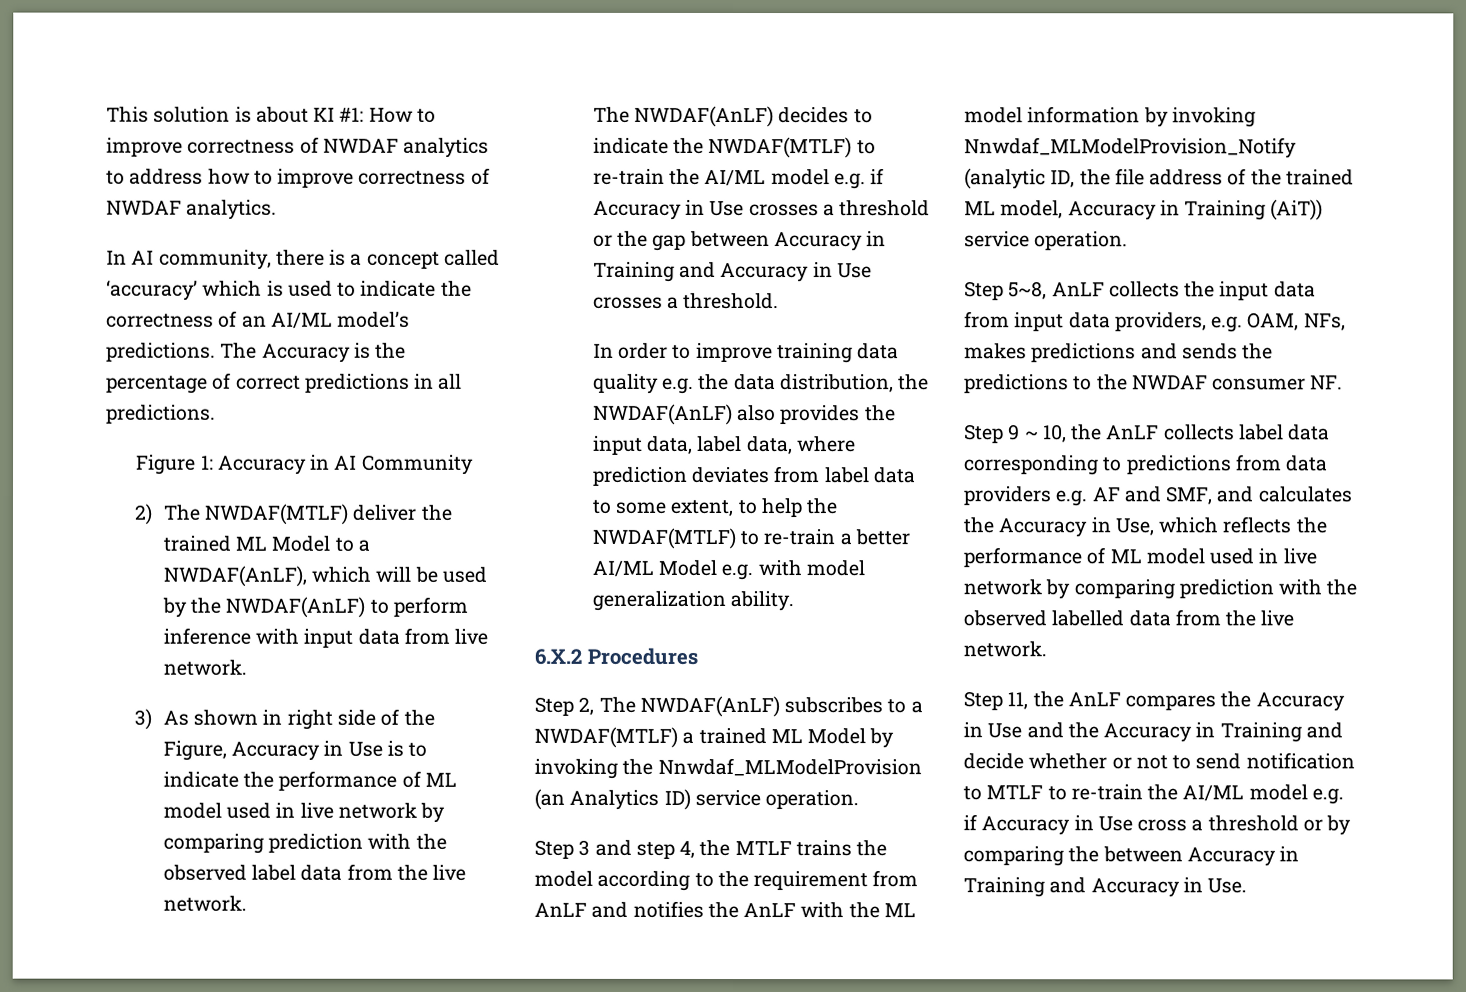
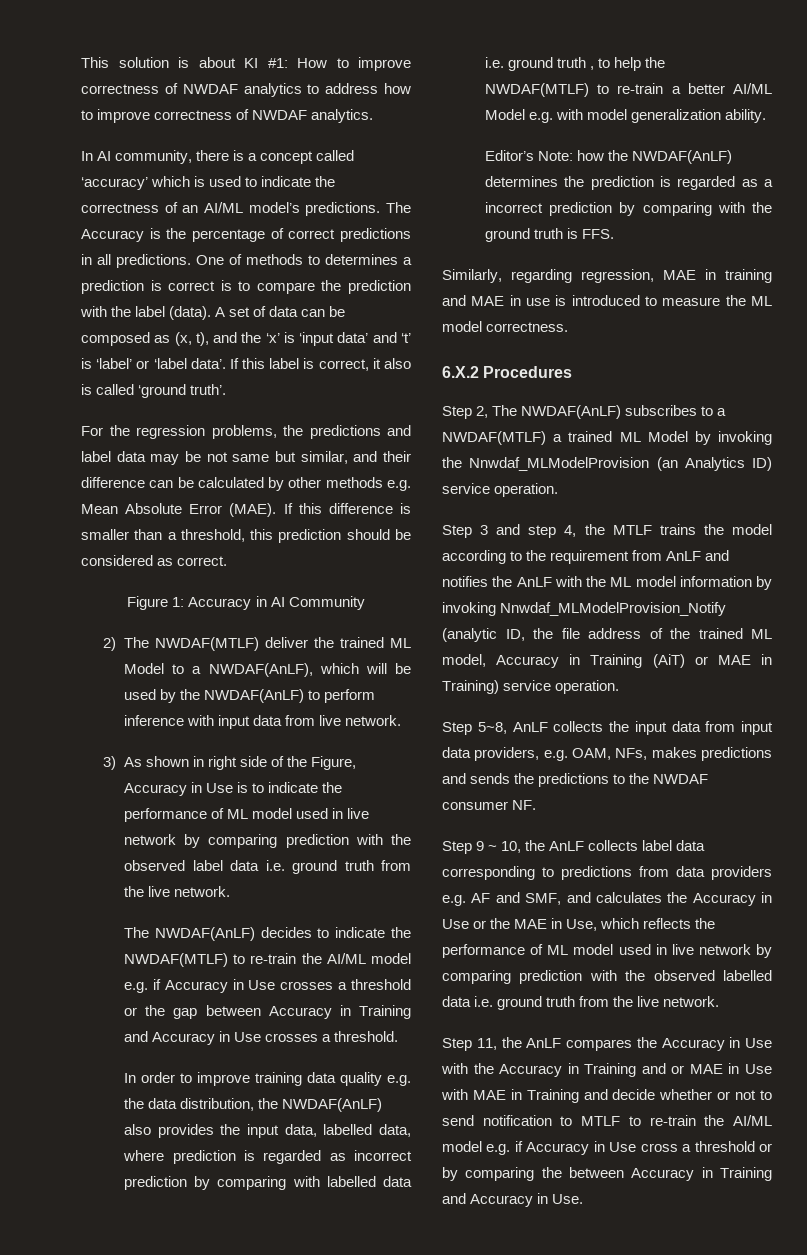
(216, 414) none -> [196,254,412,265] [81,280,411,294] [80,306,346,320] [81,332,411,346] [81,358,412,371] [81,384,227,398] [81,425,411,439] [81,451,411,465] [81,477,411,491] [81,503,411,517] [81,529,411,543] [81,555,228,566] One of methods to determines a prediction is correct is to compare the prediction with the label (data). A set of data can be composed as (x, t), and the ‘x’ is ‘input data’ and ‘t’ is ‘label’ or ‘label data’. If this label is correct, it also is called ‘ground truth’. // For the regression problems, the predictions and label data may be not same but similar, and their difference can be calculated by other methods e.g. Mean Absolute Error (MAE). If this difference is smaller than a threshold, this prediction should be considered as correct.
(343, 872) none -> [265,860,374,874] i.e. ground truth
[697,435,743,453] label -> [323,1124,373,1135] labelled
[692,466,916,484] [591,499,734,517] deviates from label data to some extent, -> [243,1150,412,1164] [124,1176,412,1190] [485,57,595,71] is regarded as incorrect prediction by comparing with labelled data i.e. ground truth ,
(795, 601) none -> [485,150,733,164] [485,176,773,190] [485,202,772,216] [485,228,615,242] [442,269,772,283] [442,295,772,306] [442,321,569,332] // Editor’s Note: how the NWDAF(AnLF) determines the prediction is regarded as a incorrect prediction by comparing with the ground truth is FFS. // Similarly, regarding regression, MAE in training and MAE in use is introduced to measure the ML model correctness.
[1270,199,1324,221] (AiT)) -> [652,654,772,668] [442,680,499,694] (AiT) or MAE in Training)
(1111, 525) none -> [442,918,563,929] Use or the MAE in
(1171, 618) none -> [474,996,576,1010] i.e. ground truth
[1026,722,1064,739] and -> [441,1063,468,1074] with
(1343, 730) none -> [671,1063,772,1074] [441,1089,608,1103] or MAE in Use with MAE in Training and

